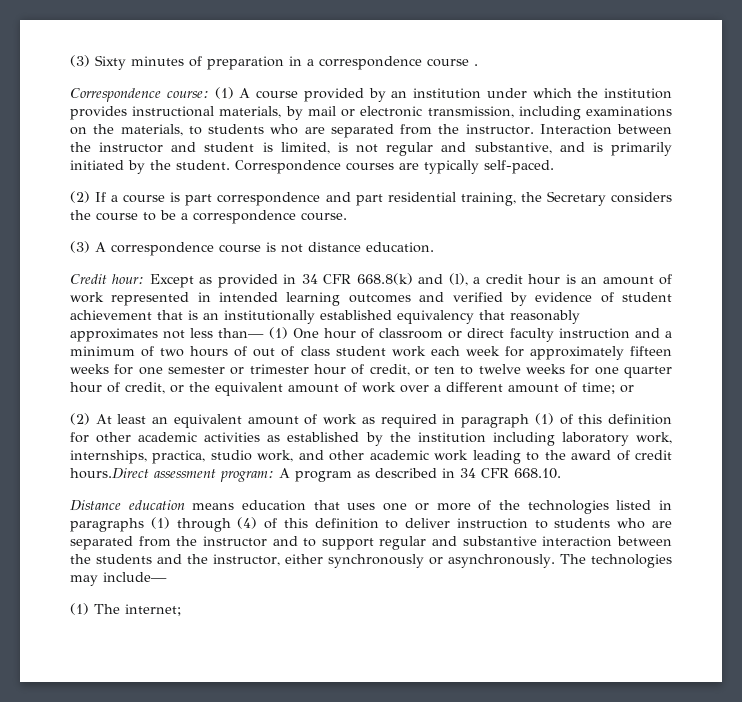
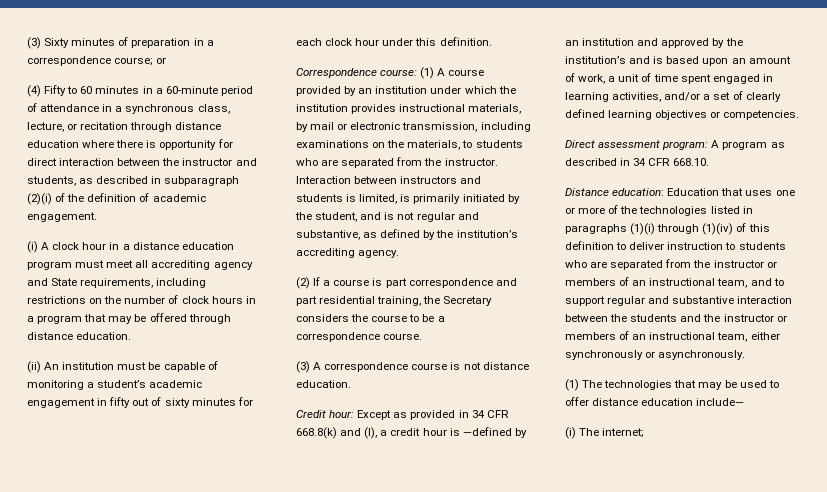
[427,58,478,67] course . -> [114,57,167,66] [27,85,253,97] [27,103,230,114] [27,122,222,132] [27,139,233,150] [27,158,257,166] [27,176,240,186] [27,193,206,205] [27,212,97,222] [27,241,234,253] [27,260,253,270] [27,278,207,288] [27,295,256,304] [27,313,231,324] [27,332,132,340] [27,361,218,373] [27,380,203,390] [27,397,253,408] [296,37,492,46] course; or // (4) Fifty to 60 minutes in a 60-minute period of attendance in a synchronous class, lecture, or recitation through distance education where there is opportunity for direct interaction between the instructor and students, as described in subparagraph (2)(i) of the definition of academic engagement. // (i) A clock hour in a distance education program must meet all accrediting agency and State requirements, including restrictions on the number of clock hours in a program that may be offered through distance education. // (ii) An institution must be capable of monitoring a student’s academic engagement in fifty out of sixty minutes for each clock hour under this definition.
[70,142,672,156] [70,160,554,174] the instructor and student is limited, is not regular and substantive, and is primarily initiated by the student. Correspondence courses are typically self-paced. -> [400,176,482,184] [296,194,520,204] [295,212,479,222] [296,229,518,240] [296,248,400,258] instructors and students is limited, is primarily initiated by the student, and is not regular and substantive, as defined by the institution’s accrediting agency.
[581,274,673,285] [70,292,673,306] [70,310,580,324] [70,327,672,342] [70,346,672,360] [70,364,672,378] [70,382,634,396] [70,413,673,428] [70,432,672,446] [70,450,672,464] [70,468,149,479] an amount of work represented in intended learning outcomes and verified by evidence of student achievement that is an institutionally established equivalency that reasonably approximates not less than— (1) One hour of classroom or direct faculty instruction and a minimum of two hours of out of class student work each week for approximately fifteen weeks for one semester or trimester hour of credit, or ten to twelve weeks for one quarter hour of credit, or the equivalent amount of work over a different amount of time; or // (2) At least an equivalent amount of work as required in paragraph (1) of this definition for other academic activities as established by the institution including laboratory work, internships, practica, studio work, and other academic work leading to the award of credit hours.Direct -> [462,427,527,438] [565,38,743,48] [565,56,791,66] [565,73,773,84] [565,91,781,102] [565,109,800,120] [565,140,595,148] —defined by an institution and approved by the institution’s and is based upon an amount of work, a unit of time spent engaged in learning activities, and/or a set of clearly defined learning objectives or competencies. // Direct
[128,500,307,511] education means education -> [612,188,720,196] education: Education
[150,517,258,532] (1) through (4) -> [630,223,734,235] (1)(i) through (1)(iv)
(267, 541) none -> [766,261,777,268] [565,277,748,288] or members of an instructional team,
[213,554,672,568] [70,572,167,586] [70,603,89,615] instructor, either synchronously or asynchronously. The technologies may include— // (1) -> [723,314,787,322] [565,331,780,342] [565,350,746,360] [565,379,779,391] [565,397,745,406] [565,427,576,439] instructor or members of an instructional team, either synchronously or asynchronously. // (1) The technologies that may be used to offer distance education include— // (i)

